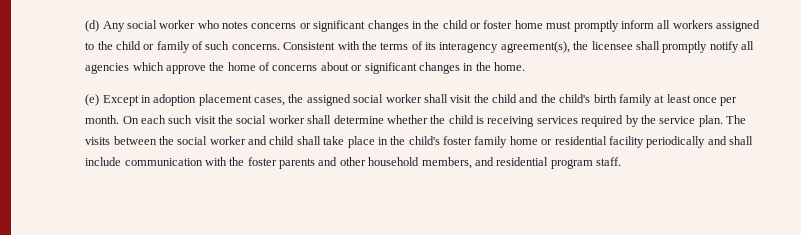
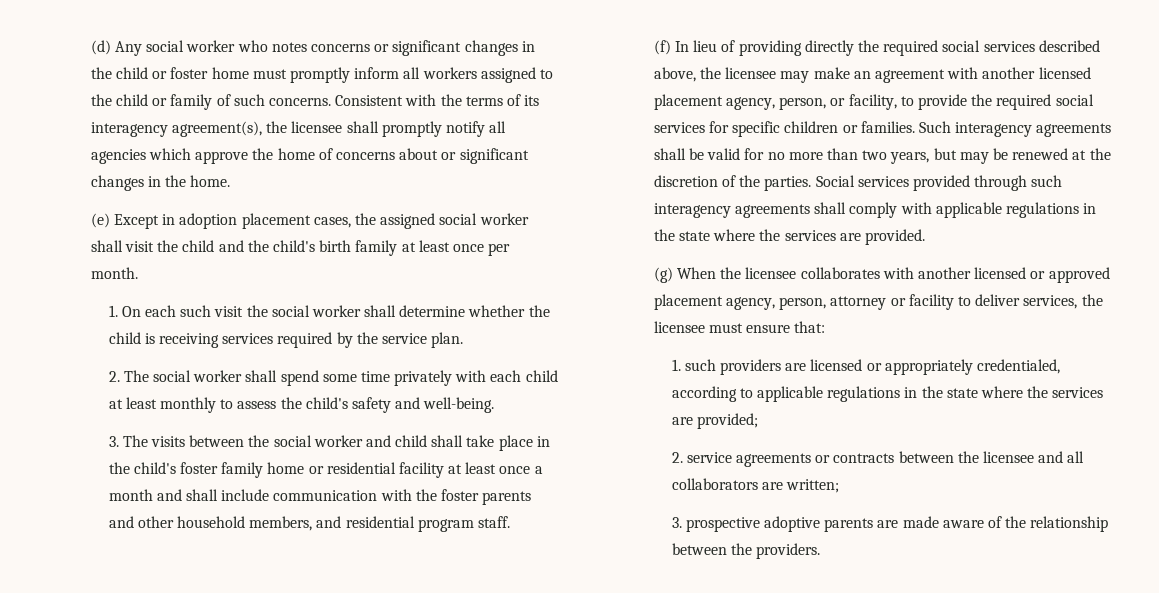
(120, 119) none -> [108,305,118,317] // 1.
(723, 121) none -> [108,370,558,386] [108,397,495,413] [108,436,119,447] // 2. The social worker shall spend some time privately with each child at least monthly to assess the child's safety and well-being. // 3.
[646,136,706,148] periodically -> [448,462,543,474] [108,489,153,501] at least once a month
(622, 161) none -> [653,40,1100,56] [653,67,1091,83] [653,94,1094,110] [653,121,1112,137] [653,148,1111,164] [653,175,1063,191] [653,202,1097,218] [653,229,926,245] [653,267,1110,283] [653,294,1103,310] [653,321,826,333] [671,359,1060,375] [671,386,1104,402] [671,413,758,429] [671,451,1085,467] [671,478,839,493] [671,516,1109,532] [671,543,820,559] // (f) In lieu of providing directly the required social services described above, the licensee may make an agreement with another licensed placement agency, person, or facility, to provide the required social services for specific children or families. Such interagency agreements shall be valid for no more than two years, but may be renewed at the discretion of the parties. Social services provided through such interagency agreements shall comply with applicable regulations in the state where the services are provided. // (g) When the licensee collaborates with another licensed or approved placement agency, person, attorney or facility to deliver services, the licensee must ensure that: // 1. such providers are licensed or appropriately credentialed, according to applicable regulations in the state where the services are provided; // 2. service agreements or contracts between the licensee and all collaborators are written; // 3. prospective adoptive parents are made aware of the relationship between the providers.

